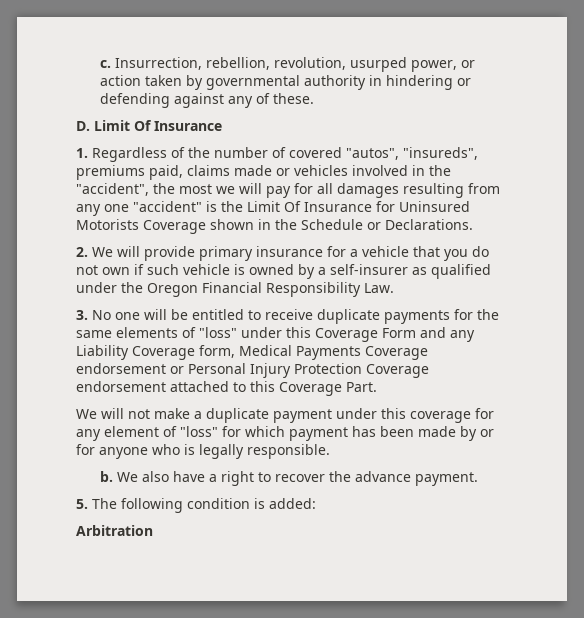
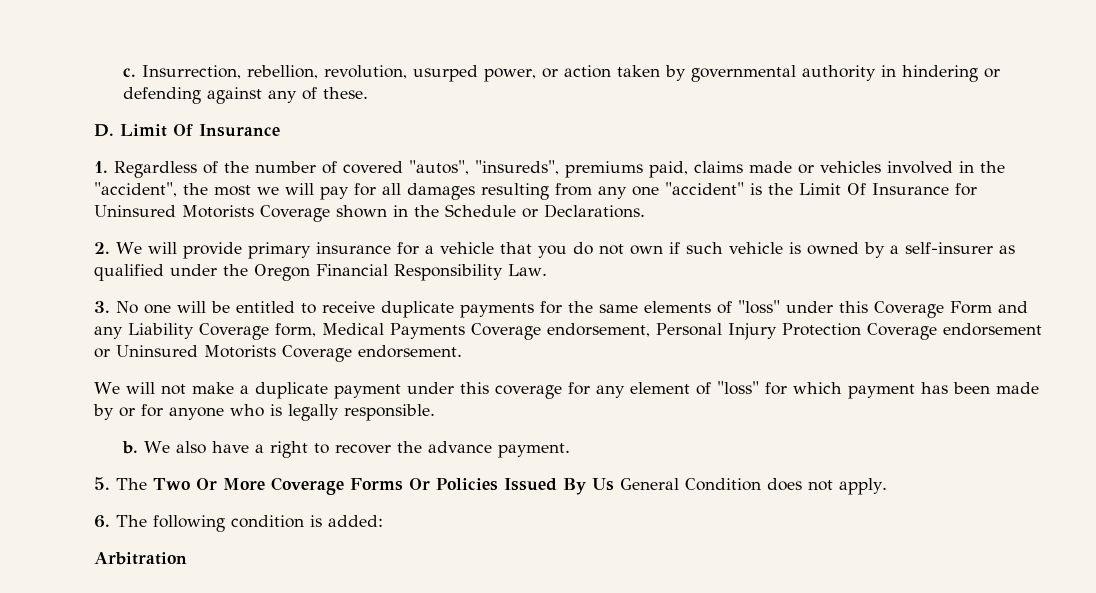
[76,363,185,374] endorsement or -> [546,323,650,337] endorsement,
[170,381,378,396] attached to this Coverage Part. -> [93,345,462,362] or Uninsured Motorists Coverage endorsement.
(118, 503) none -> [152,477,887,495] [93,515,147,528] Two Or More Coverage Forms Or Policies Issued By Us General Condition does not apply. // 6. The

